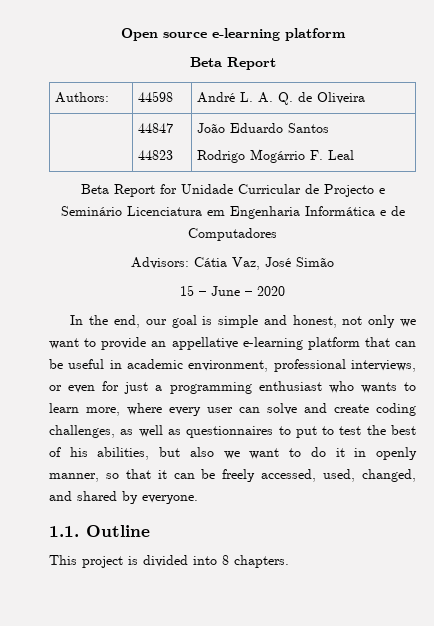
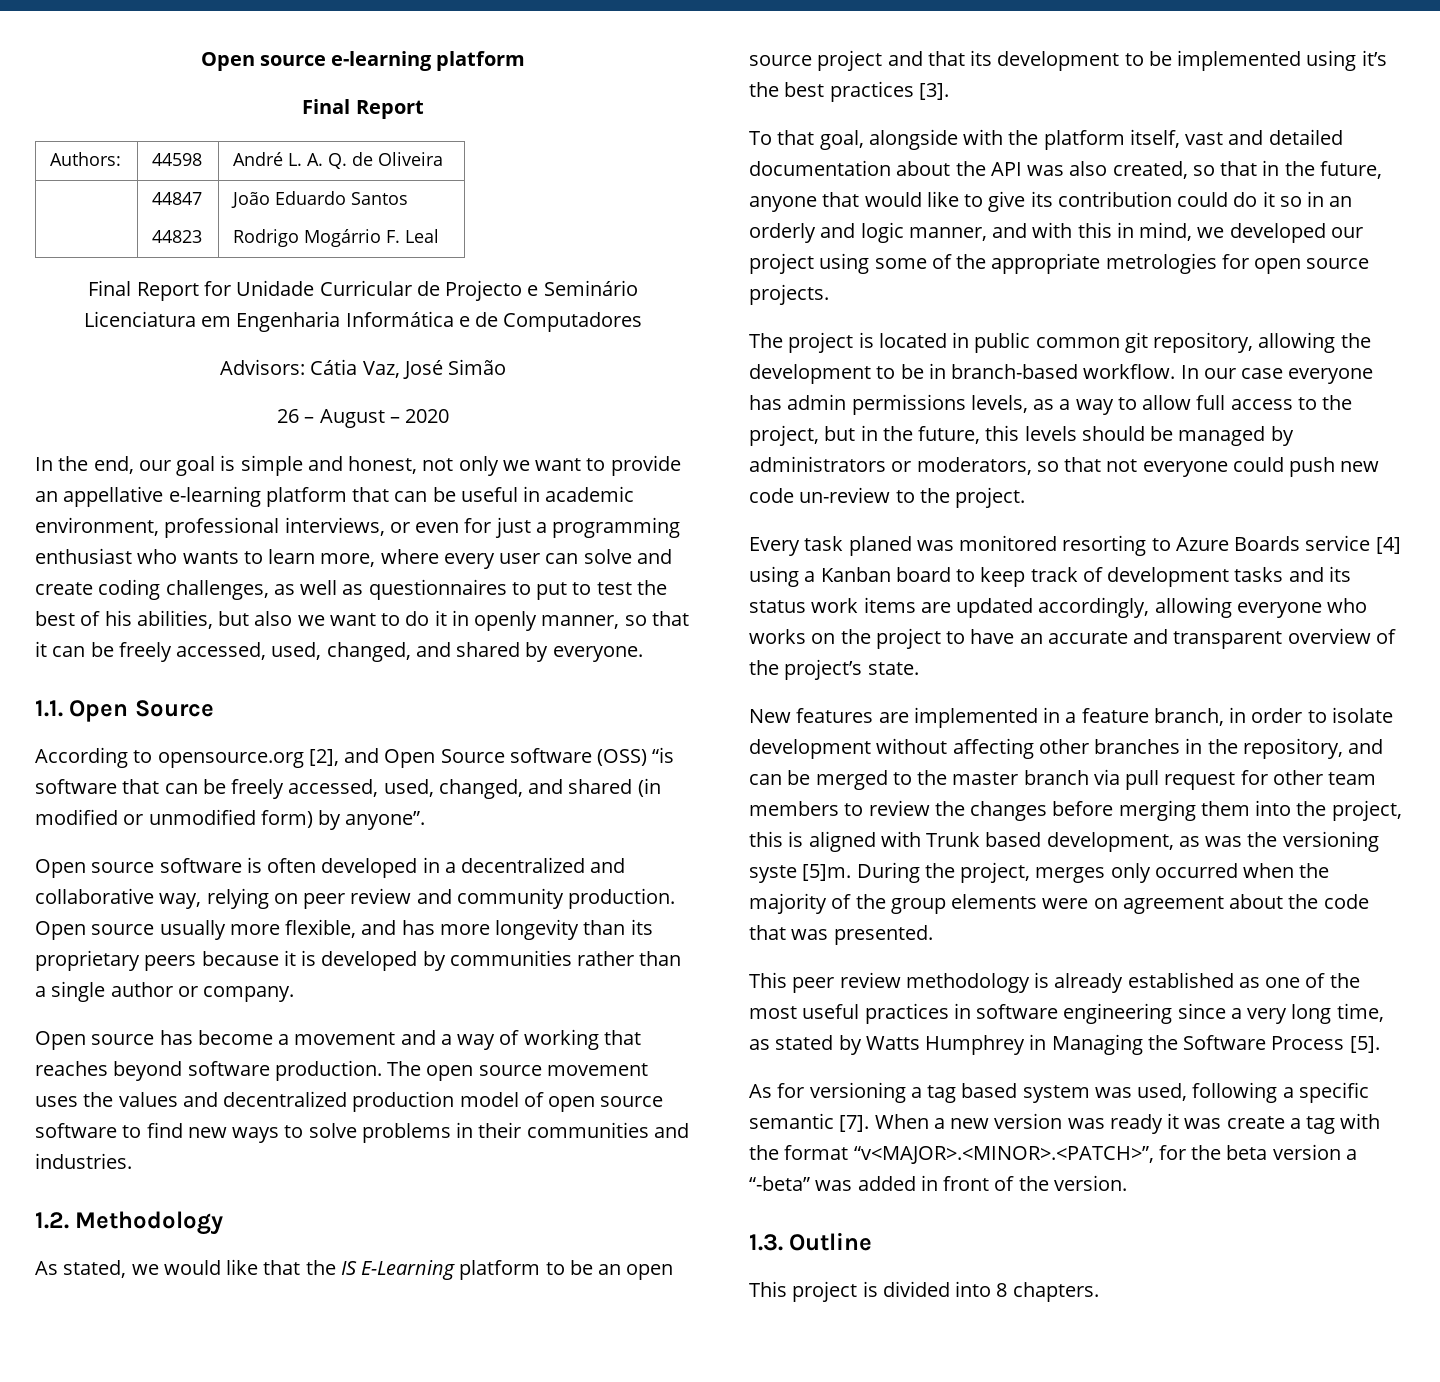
[189,57,222,67] Beta -> [302,99,351,114] Final
[80,184,109,194] Beta -> [88,280,132,296] Final
[180,285,240,296] 15 – June -> [276,409,385,428] 26 – August
(79, 531) none -> [69,700,214,722] [35,747,675,768] [35,778,661,799] [35,809,426,830] [35,857,626,878] [35,888,676,909] [35,919,653,940] [35,950,682,971] [35,981,295,1002] [35,1029,641,1050] [35,1060,648,1081] [35,1091,664,1112] [35,1122,689,1143] [35,1153,132,1169] [35,1211,224,1235] [35,1259,674,1280] [749,50,1387,71] [749,81,949,102] [749,129,1343,150] [749,160,1382,179] [749,191,1353,212] [749,222,1363,243] [749,253,1370,274] [749,284,829,305] [749,332,1371,353] [749,363,1374,384] [749,394,1353,415] [749,425,1294,446] [749,456,1380,477] [749,487,1026,508] [749,535,1401,556] [749,566,1351,587] [749,597,1368,618] [749,628,1396,649] [749,659,919,680] [749,707,1393,728] [749,738,1384,759] [749,769,1377,790] [749,800,1402,821] [749,831,1379,852] [749,862,1330,883] [749,893,1369,914] [749,925,933,945] [749,972,1360,993] [749,1003,1384,1024] [749,1034,1380,1055] [749,1082,1369,1103] [749,1113,1381,1134] [749,1144,1357,1164] [749,1175,1127,1191] [749,1234,783,1251] Open Source // According to opensource.org [2], and Open Source software (OSS) “is software that can be freely accessed, used, changed, and shared (in modified or unmodified form) by anyone”. // Open source software is often developed in a decentralized and collaborative way, relying on peer review and community production. Open source usually more flexible, and has more longevity than its proprietary peers because it is developed by communities rather than a single author or company. // Open source has become a movement and a way of working that reaches beyond software production. The open source movement uses the values and decentralized production model of open source software to find new ways to solve problems in their communities and industries. // 1.2. Methodology // As stated, we would like that the IS E-Learning platform to be an open source project and that its development to be implemented using it’s the best practices [3]. // To that goal, alongside with the platform itself, vast and detailed documentation about the API was also created, so that in the future, anyone that would like to give its contribution could do it so in an orderly and logic manner, and with this in mind, we developed our project using some of the appropriate metrologies for open source projects. // The project is located in public common git repository, allowing the development to be in branch-based workflow. In our case everyone has admin permissions levels, as a way to allow full access to the project, but in the future, this levels should be managed by administrators or moderators, so that not everyone could push new code un-review to the project. // Every task planed was monitored resorting to Azure Boards service [4] using a Kanban board to keep track of development tasks and its status work items are updated accordingly, allowing everyone who works on the project to have an accurate and transparent overview of the project’s state. // New features are implemented in a feature branch, in order to isolate development without affecting other branches in the repository, and can be merged to the master branch via pull request for other team members to review the changes before merging them into the project, this is aligned with Trunk based development, as was the versioning syste [5]m. During the project, merges only occurred when the majority of the group elements were on agreement about the code that was presented. // This peer review methodology is already established as one of the most useful practices in software engineering since a very long time, as stated by Watts Humphrey in Managing the Software Process [5]. // As for versioning a tag based system was used, following a specific semantic [7]. When a new version was ready it was create a tag with the format “v<MAJOR>.<MINOR>.<PATCH>”, for the beta version a “-beta” was added in front of the version. // 1.3.

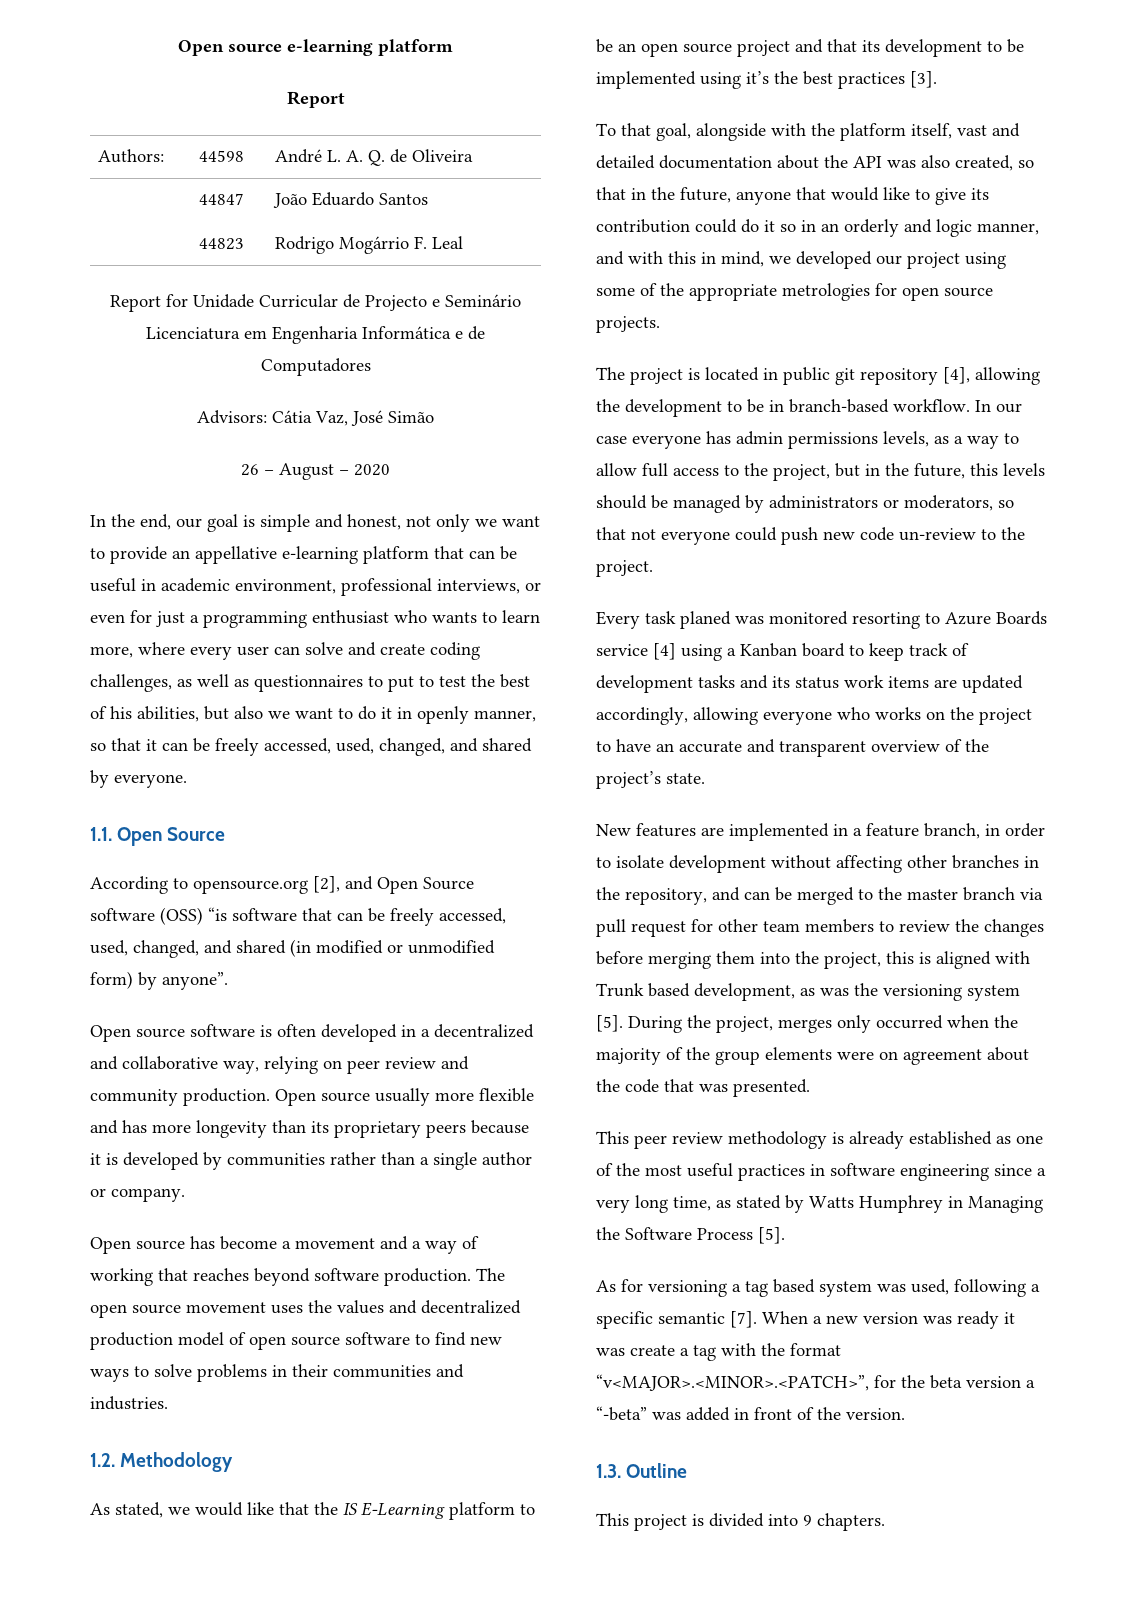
[302,99,351,114] Final -> (453, 47) none
[88,280,132,296] Final -> (463, 242) none
[285,919,357,938] flexible, -> [479,1088,534,1102] flexible
[1035,332,1254,353] common git repository, -> [835,367,970,385] git repository [4],
[749,864,852,883] syste [5]m. -> [967,985,1020,1001] [596,1015,623,1032] system [5].
[996,1283,1008,1297] 8 -> [803,1515,812,1526] 9

